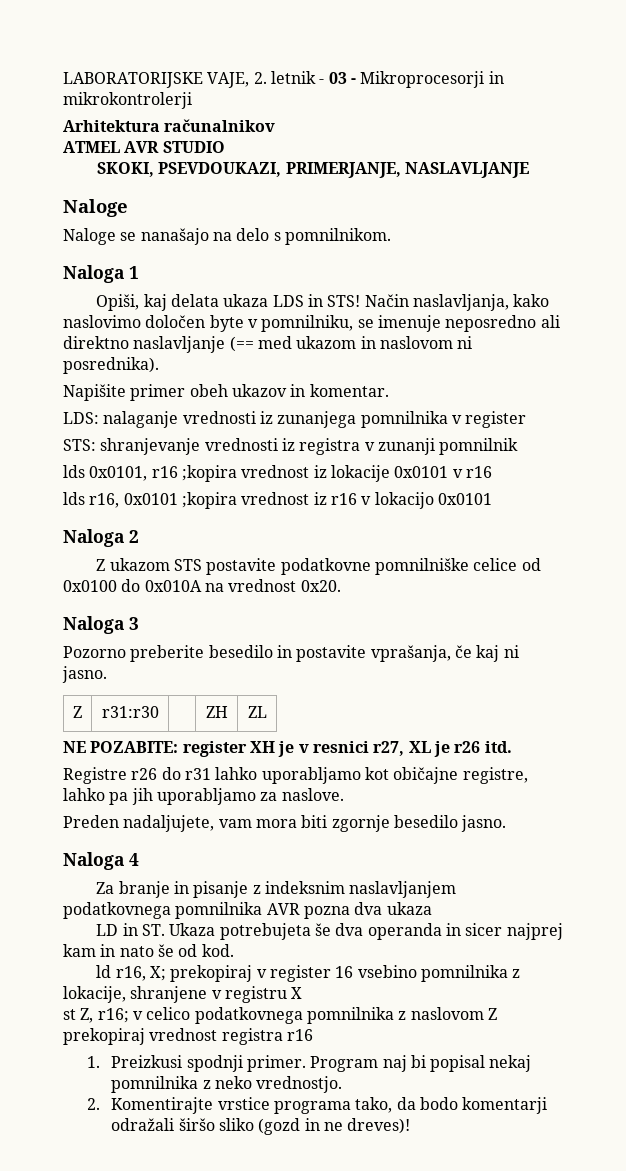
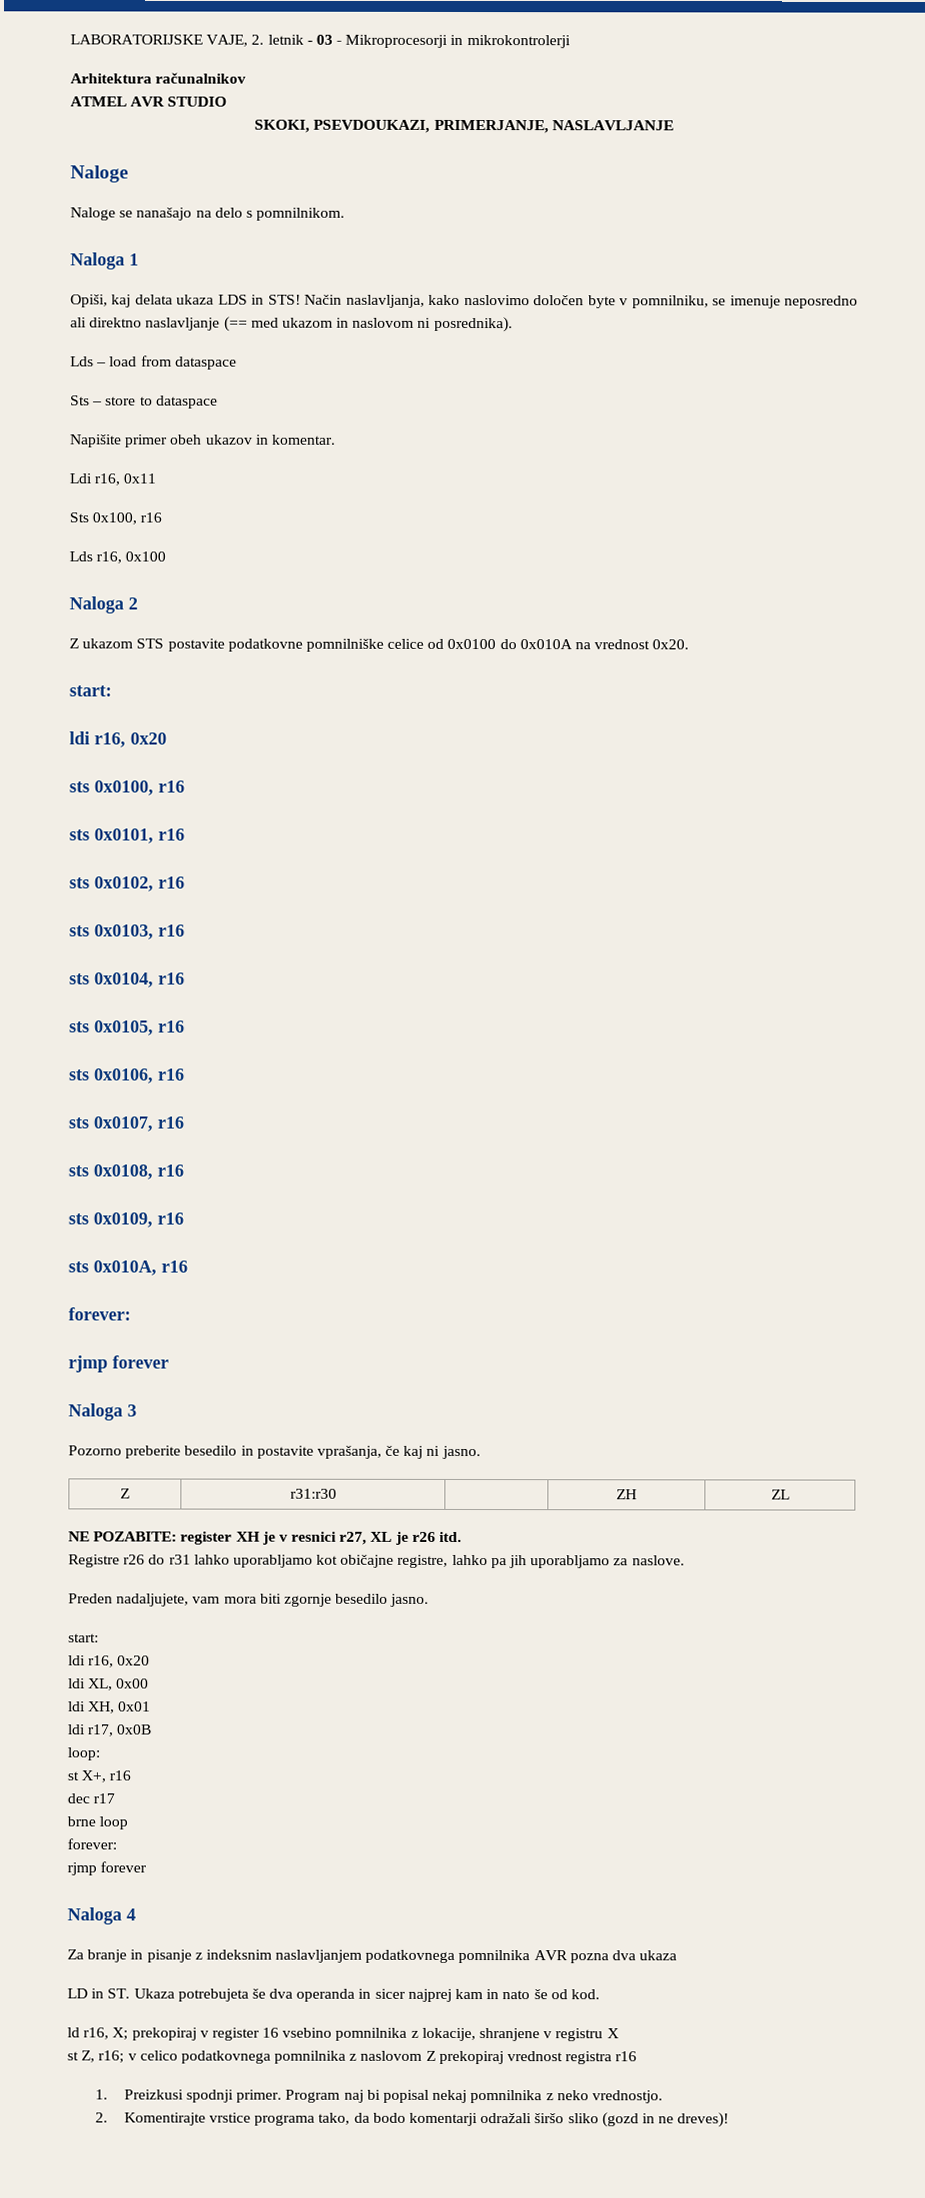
(159, 365) none -> [70,355,237,370] [70,395,218,409] // Lds – load from dataspace // Sts – store to dataspace
[63,411,527,428] [63,438,519,455] [63,465,492,482] [63,492,492,509] LDS: nalaganje vrednosti iz zunanjega pomnilnika v register // STS: shranjevanje vrednosti iz registra v zunanji pomnilnik // lds 0x0101, r16 ;kopira vrednost iz lokacije 0x0101 v r16 // lds r16, 0x0101 ;kopira vrednost iz r16 v lokacijo 0x0101 -> [69,473,157,486] [69,512,163,525] [69,551,167,564] Ldi r16, 0x11 // Sts 0x100, r16 // Lds r16, 0x100
(341, 586) none -> [69,685,112,697] [69,731,167,748] [69,780,185,796] [69,828,185,844] [69,876,185,892] [69,924,185,940] [69,972,185,988] [69,1020,185,1036] [69,1068,185,1084] [68,1116,184,1132] [68,1164,184,1180] [68,1212,184,1228] [68,1260,188,1276] [68,1307,131,1321] [68,1355,169,1373] // start: // ldi r16, 0x20 // sts 0x0100, r16 // sts 0x0101, r16 // sts 0x0102, r16 // sts 0x0103, r16 // sts 0x0104, r16 // sts 0x0105, r16 // sts 0x0106, r16 // sts 0x0107, r16 // sts 0x0108, r16 // sts 0x0109, r16 // sts 0x010A, r16 // forever: // rjmp forever
(507, 823) none -> [68,1633,99,1643] [68,1655,151,1668] [68,1678,150,1691] [68,1701,152,1714] [68,1724,153,1737] [67,1747,100,1761] [67,1770,132,1783] [67,1793,116,1804] [67,1816,129,1830] [67,1838,117,1850] [67,1861,148,1876] // start: // ldi r16, 0x20 // ldi XL, 0x00 // ldi XH, 0x01 // ldi r17, 0x0B // loop: // st X+, r16 // dec r17 // brne loop // forever: // rjmp forever

